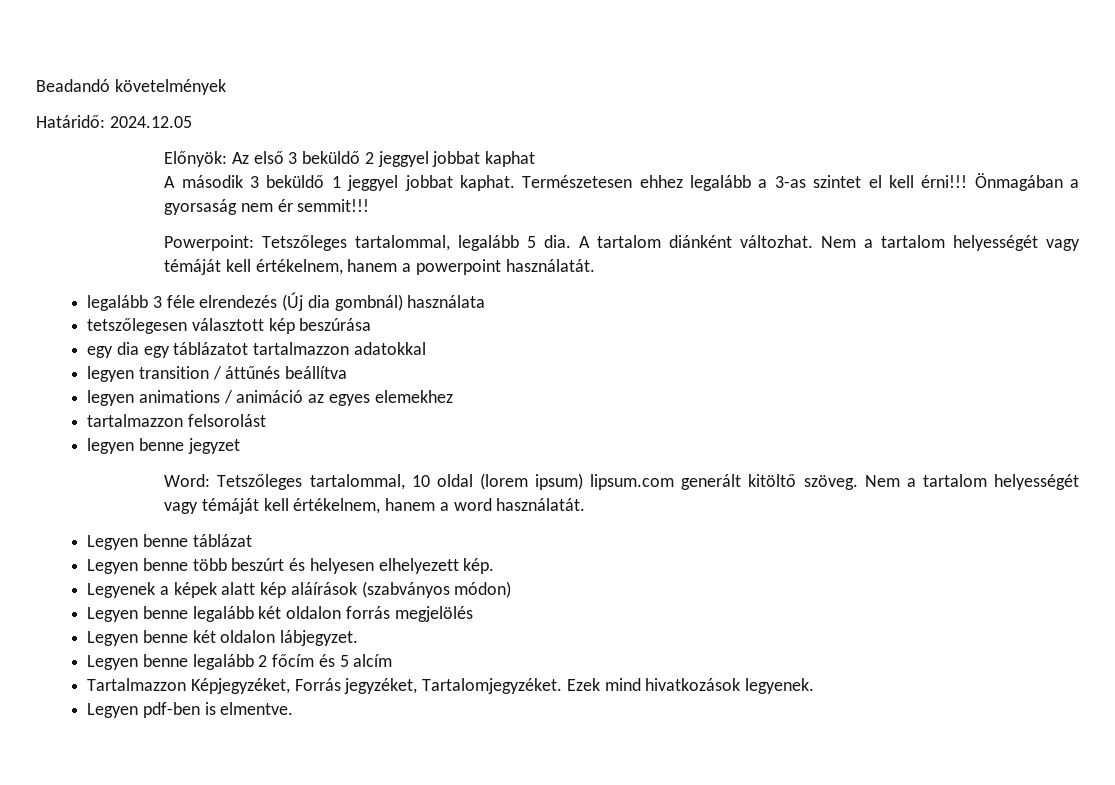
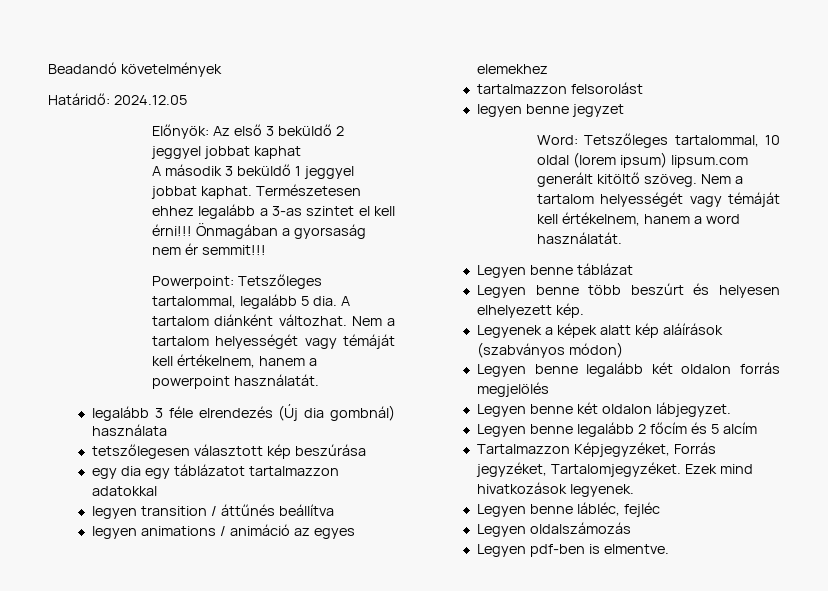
(815, 686) none -> [477,502,661,517] [477,522,632,537] // Legyen benne lábléc, fejléc // Legyen oldalszámozás

